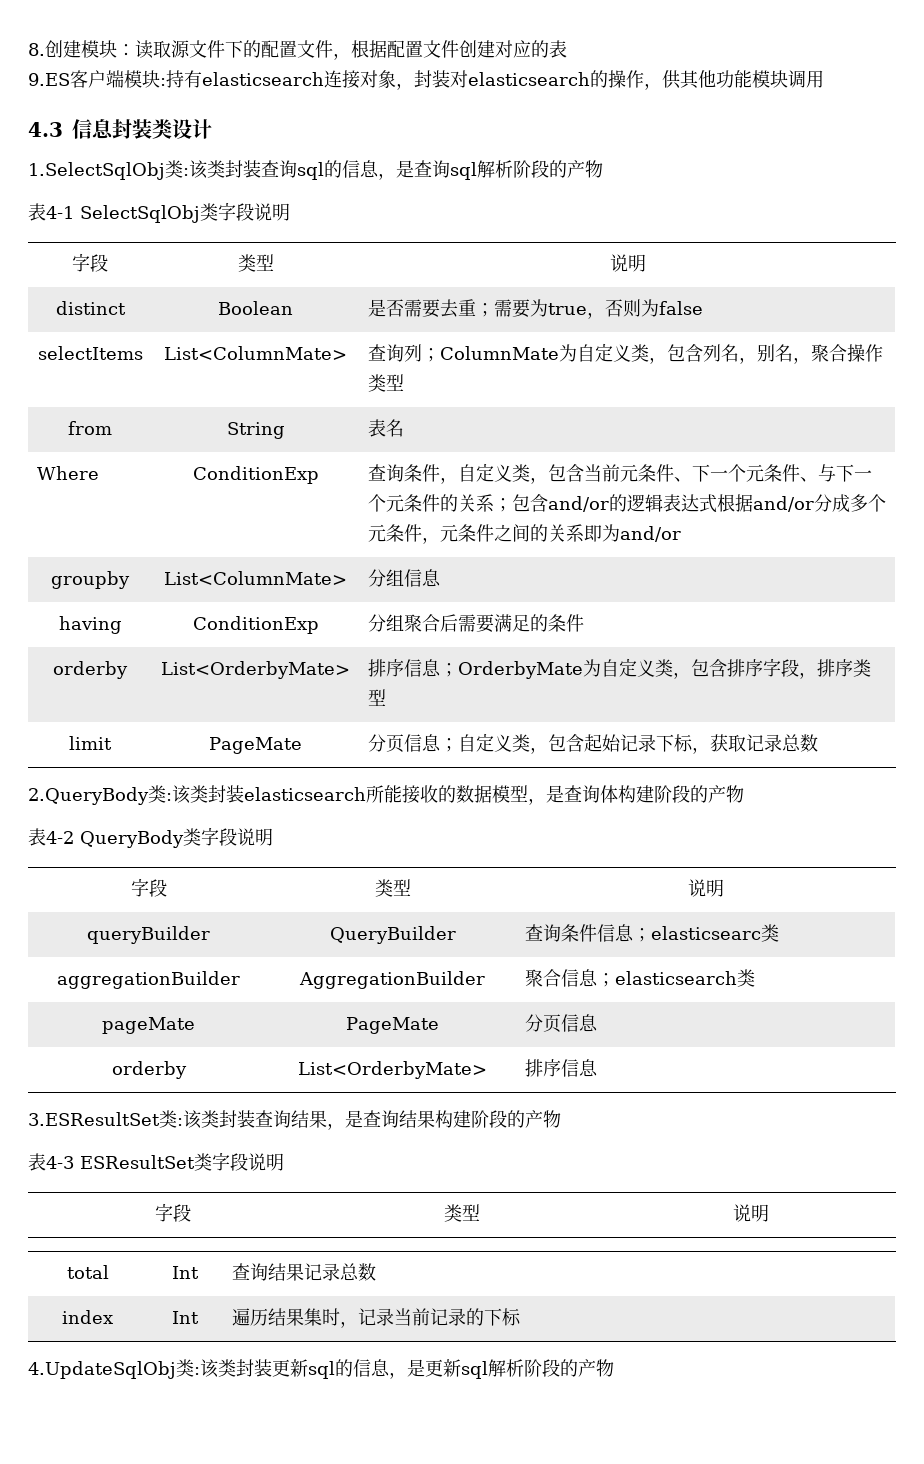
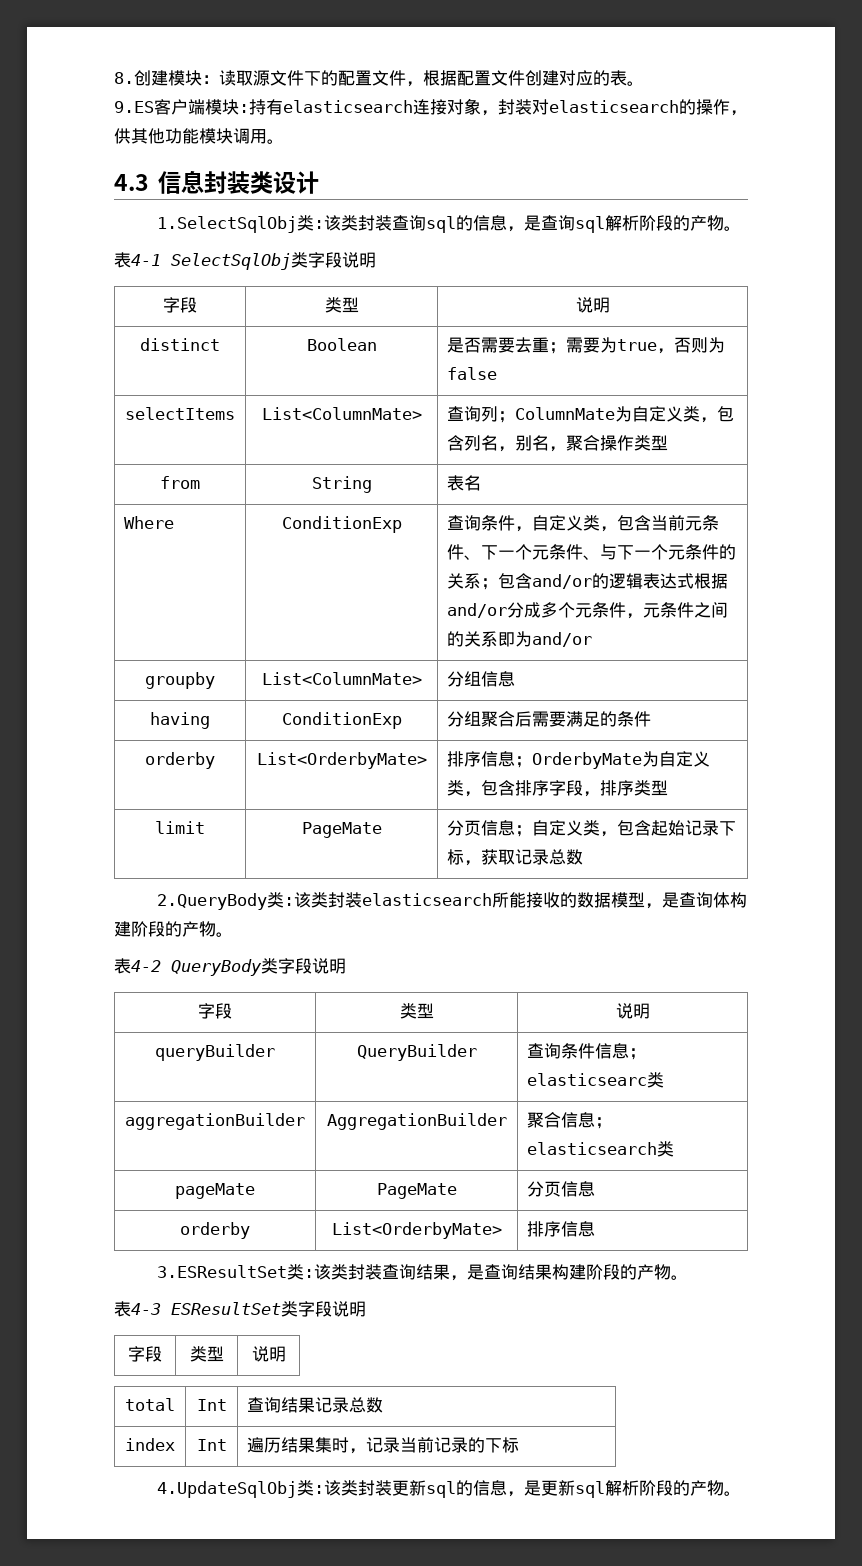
(567, 49) none -> [627,81,644,86] 。
(824, 79) none -> [267,139,284,144] 。
(603, 169) none -> [724,226,742,231] 。
(744, 794) none -> [216,932,233,937] 。
(561, 1119) none -> [671,1275,689,1280] 。
(614, 1368) none -> [724,1491,742,1496] 。

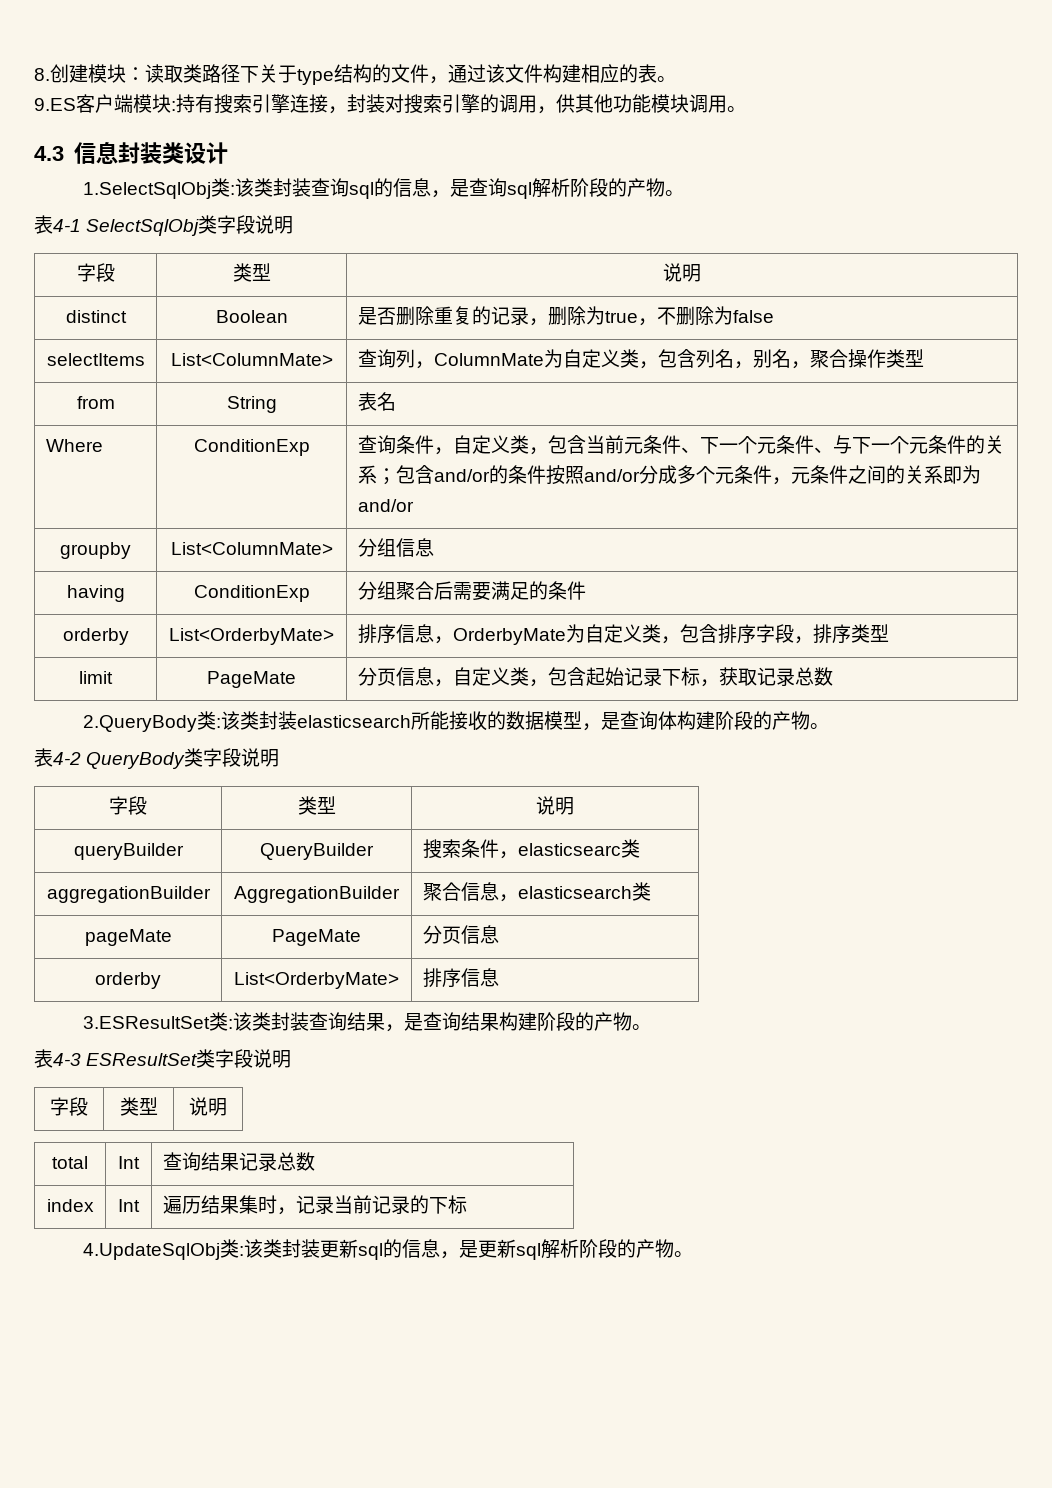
[253,70,576,87] 源文件下的配置文件，根据配置文件创建对 -> [183,64,600,85] 类路径下关于type结构的文件，通过该文件构建相
[283,98,730,116] elasticsearch连接对象，封装对elasticsearch的操作 -> [214,94,537,114] 搜索引擎连接，封装对搜索引擎的调用
[481,337,601,354] 需要去重；需要 -> [395,306,586,326] 删除重复的记录，删除
[674,337,709,353] 否则 -> [656,306,714,326] 不删除
[498,411,516,423] ； -> [414,361,434,369] ，
[609,573,729,589] 逻辑表达式根据 -> [507,465,584,485] 条件按照
[515,756,533,768] ； -> [433,636,453,644] ，
[515,825,533,837] ； -> [433,679,453,687] ，
[527,1043,647,1060] 查询条件信息； -> [422,839,518,859] 搜索条件，
[595,1117,613,1129] ； -> [498,894,518,902] ，

